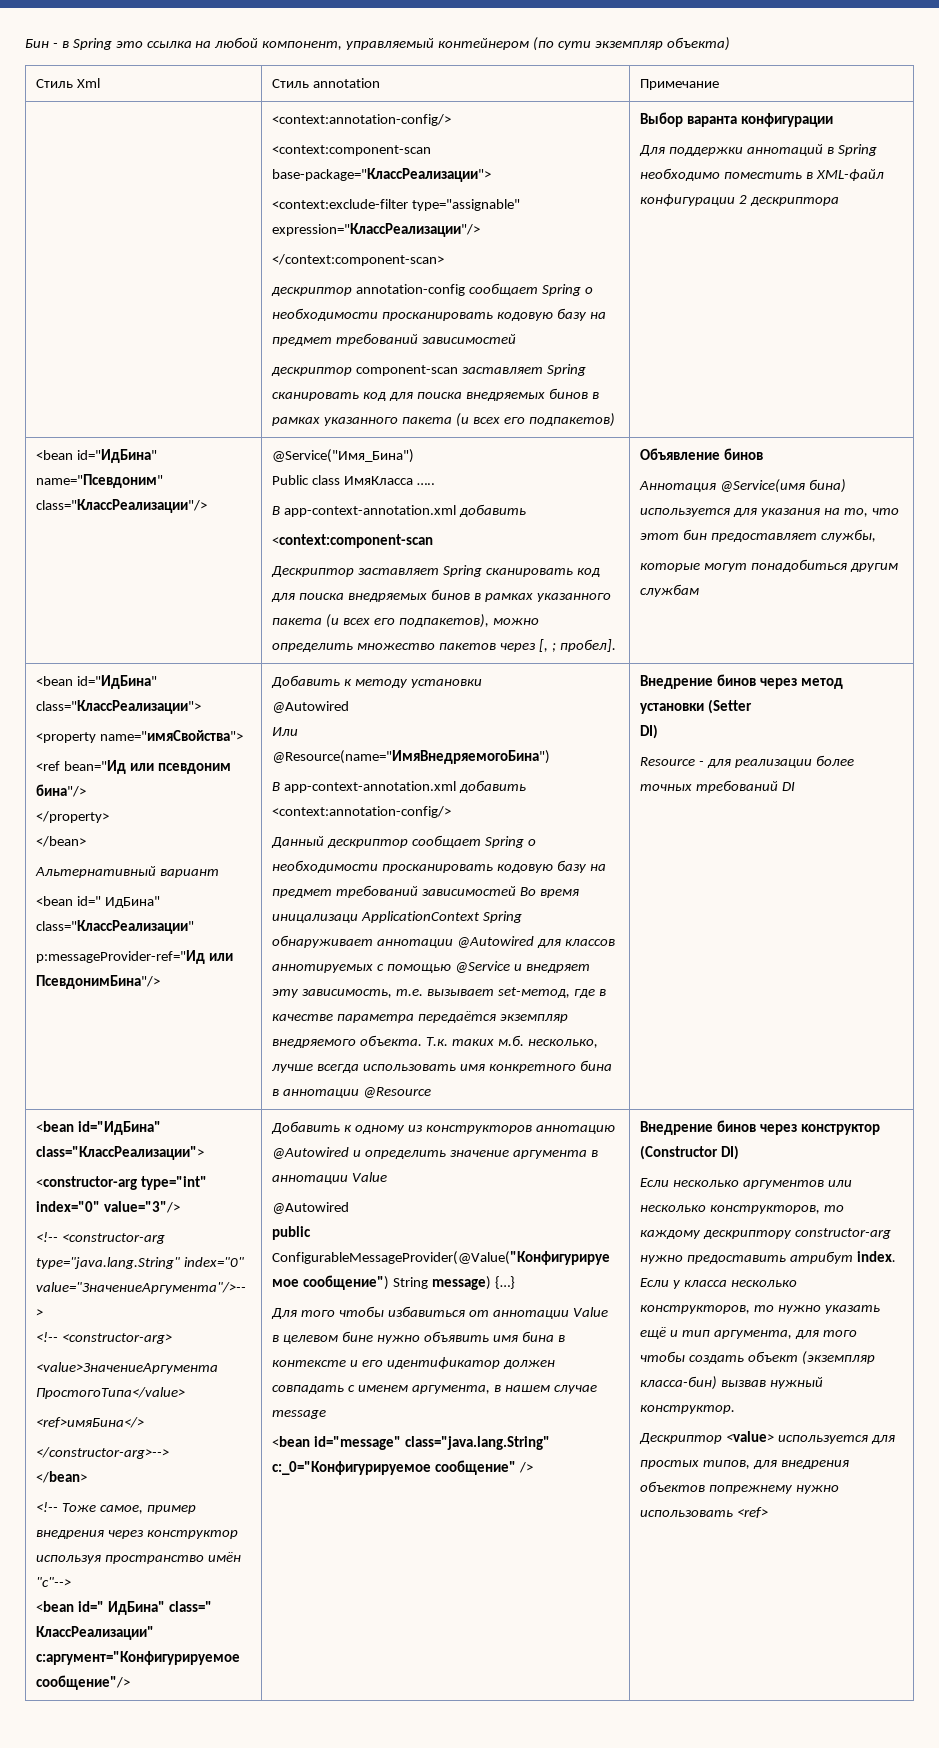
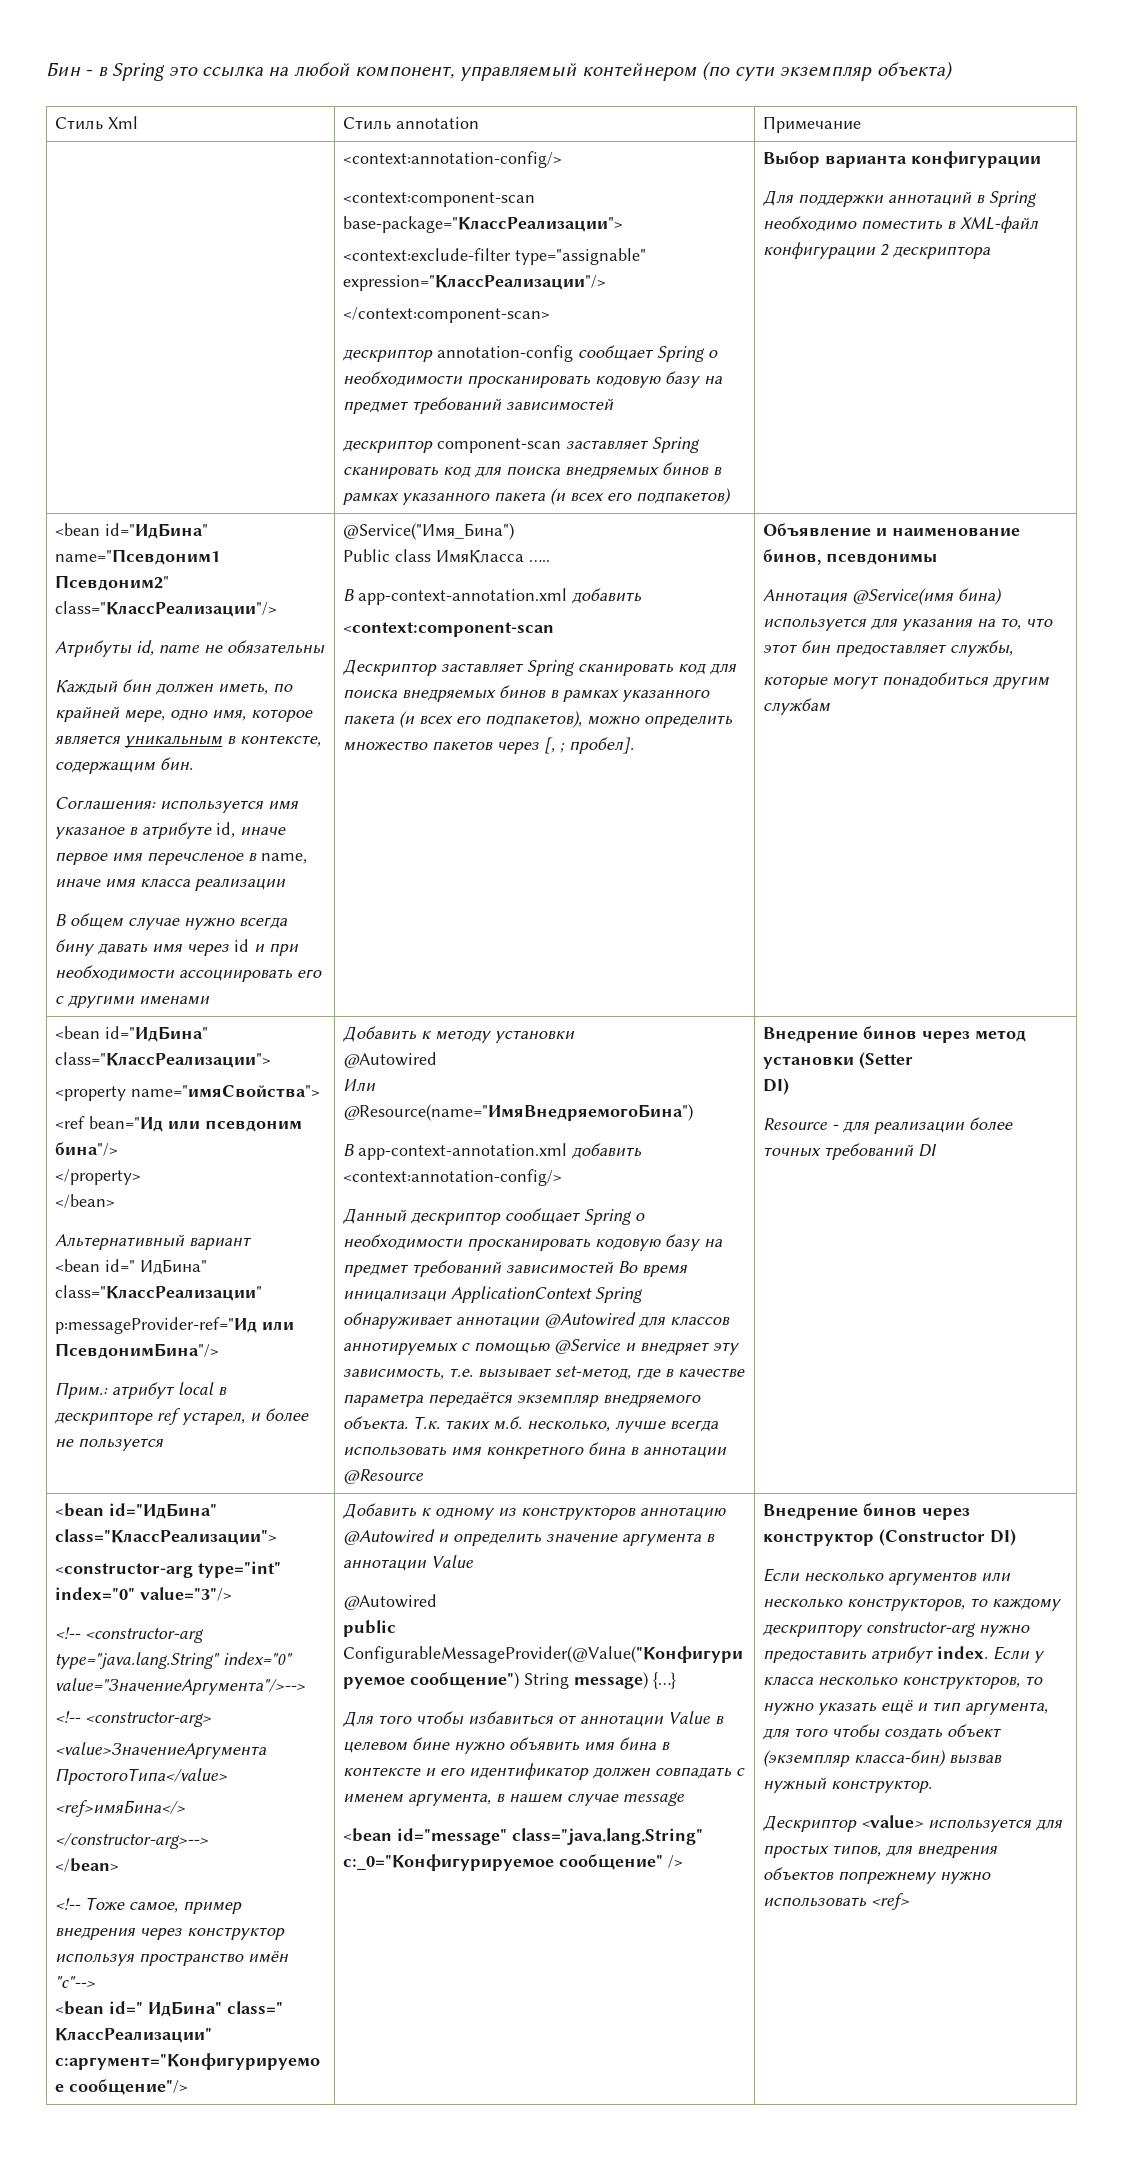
[687,116,738,127] варанта -> [825,155,908,168] варианта
[36,474,164,488] name="Псевдоним" -> [55,549,221,565] [55,575,170,591] name="Псевдоним1 Псевдоним2"
(208, 506) none -> [55,640,326,657] [55,679,294,695] [55,706,314,722] [55,735,322,748] [55,757,194,774] [55,797,300,813] [55,822,287,839] [55,852,308,865] [55,878,287,891] [55,913,289,930] [55,939,300,956] [55,965,323,982] [55,995,211,1008] // Атрибуты id, name не обязательны // Каждый бин должен иметь, по крайней мере, одно имя, которое является уникальным в контексте, содержащим бин. // Соглашения: используется имя указаное в атрибуте id, иначе первое имя перечсленое в name, иначе имя класса реализации // В общем случае нужно всегда бину давать имя через id и при необходимости ассоциировать его с другими именами
[724,448,764,460] бинов -> [876,527,1021,537] [763,549,938,565] и наименование бинов, псевдонимы
(161, 982) none -> [55,1382,228,1399] [54,1408,310,1425] [55,1438,165,1451] // Прим.: атрибут local в дескрипторе ref устарел, и более не пользуется

